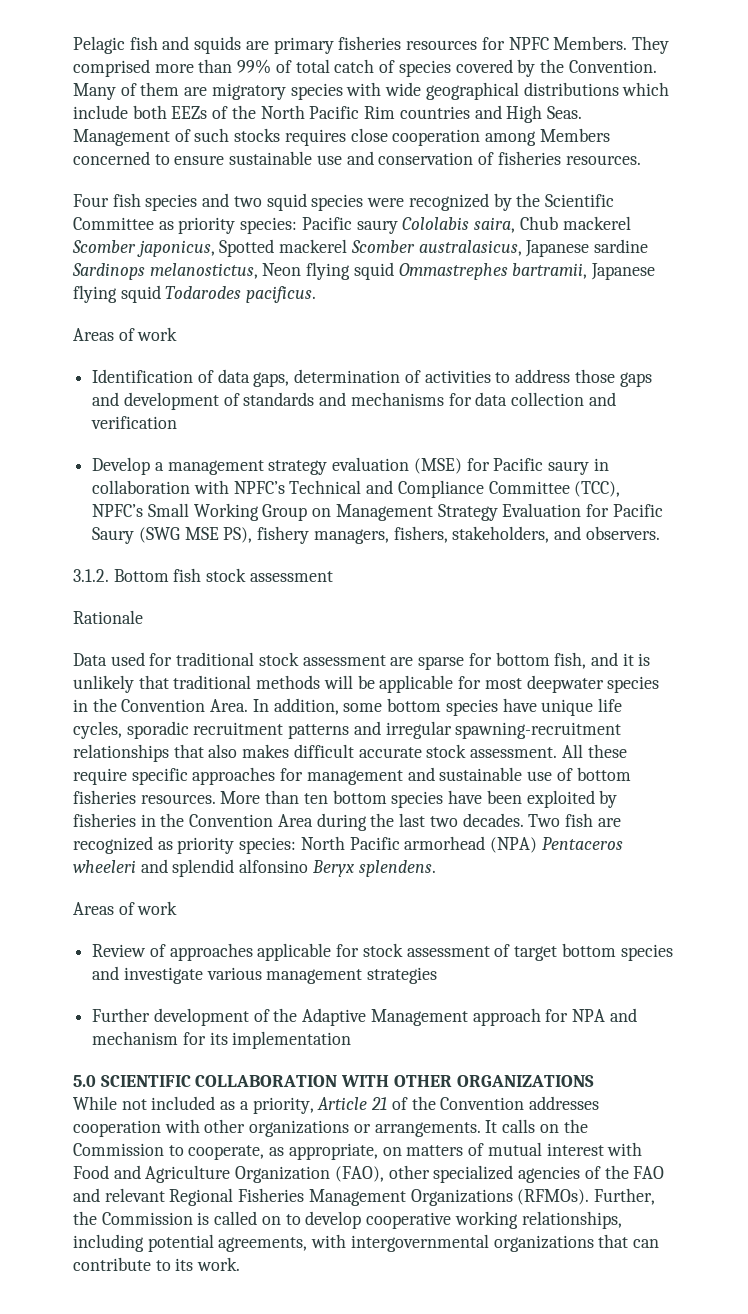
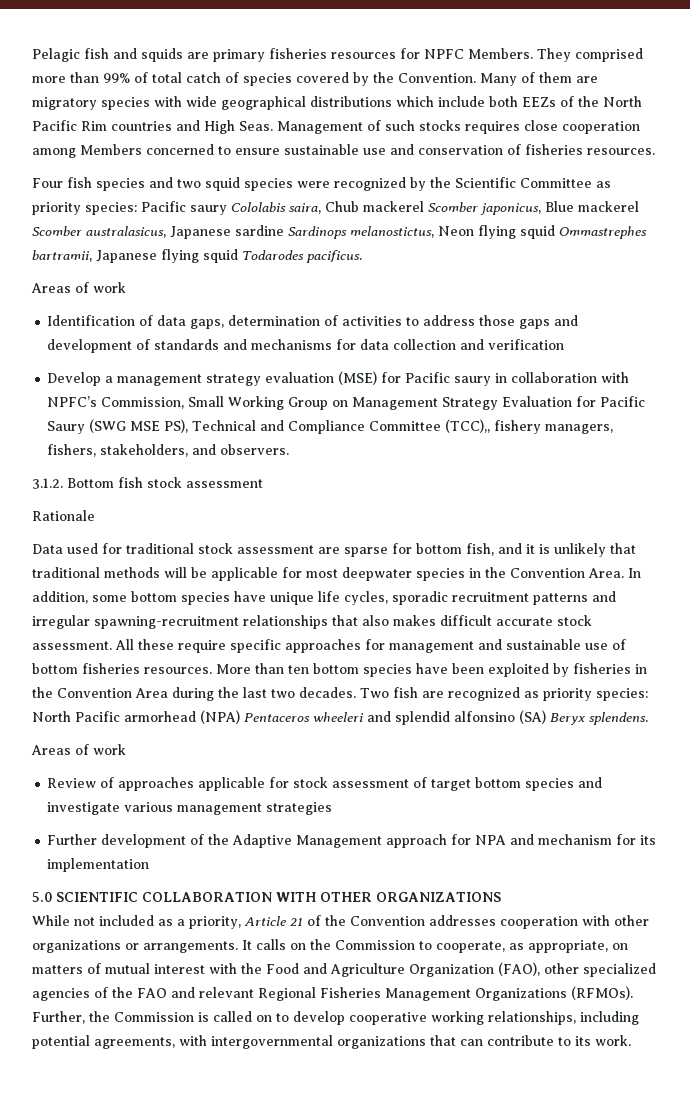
[219,239,275,257] Spotted -> [545,201,574,212] Blue
[289,480,621,498] [92,504,144,517] Technical and Compliance Committee (TCC), NPFC’s -> [101,397,185,409] Commission,
(253, 535) none -> [192,419,491,434] Technical and Compliance Committee (TCC),,
(309, 866) none -> [519,710,546,724] (SA)
(643, 1149) none -> [241,963,262,974] the

